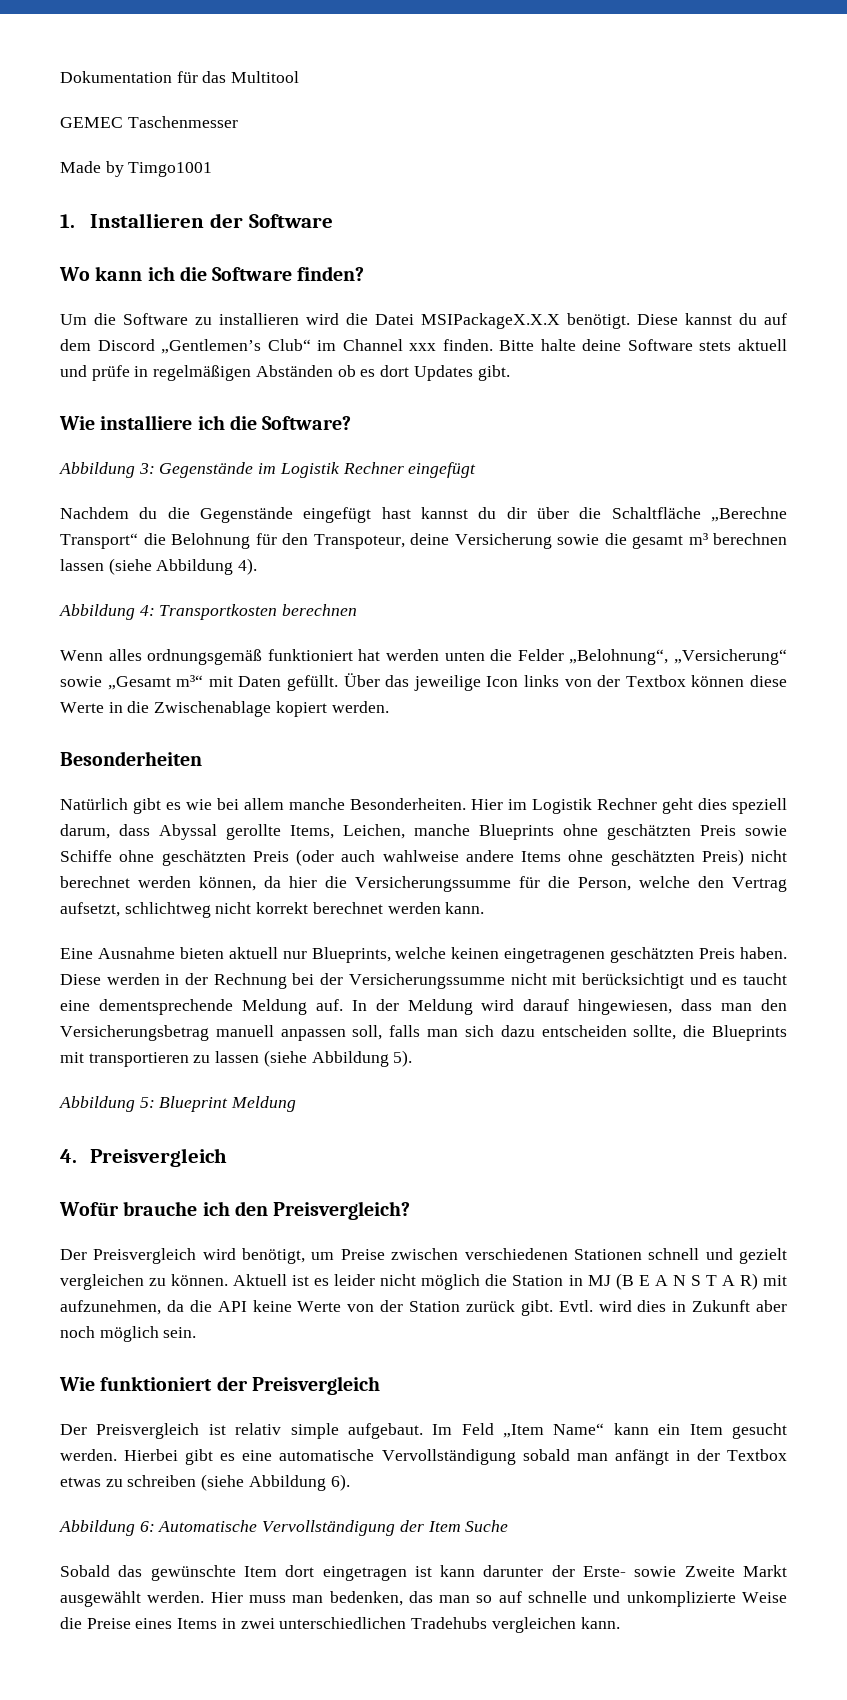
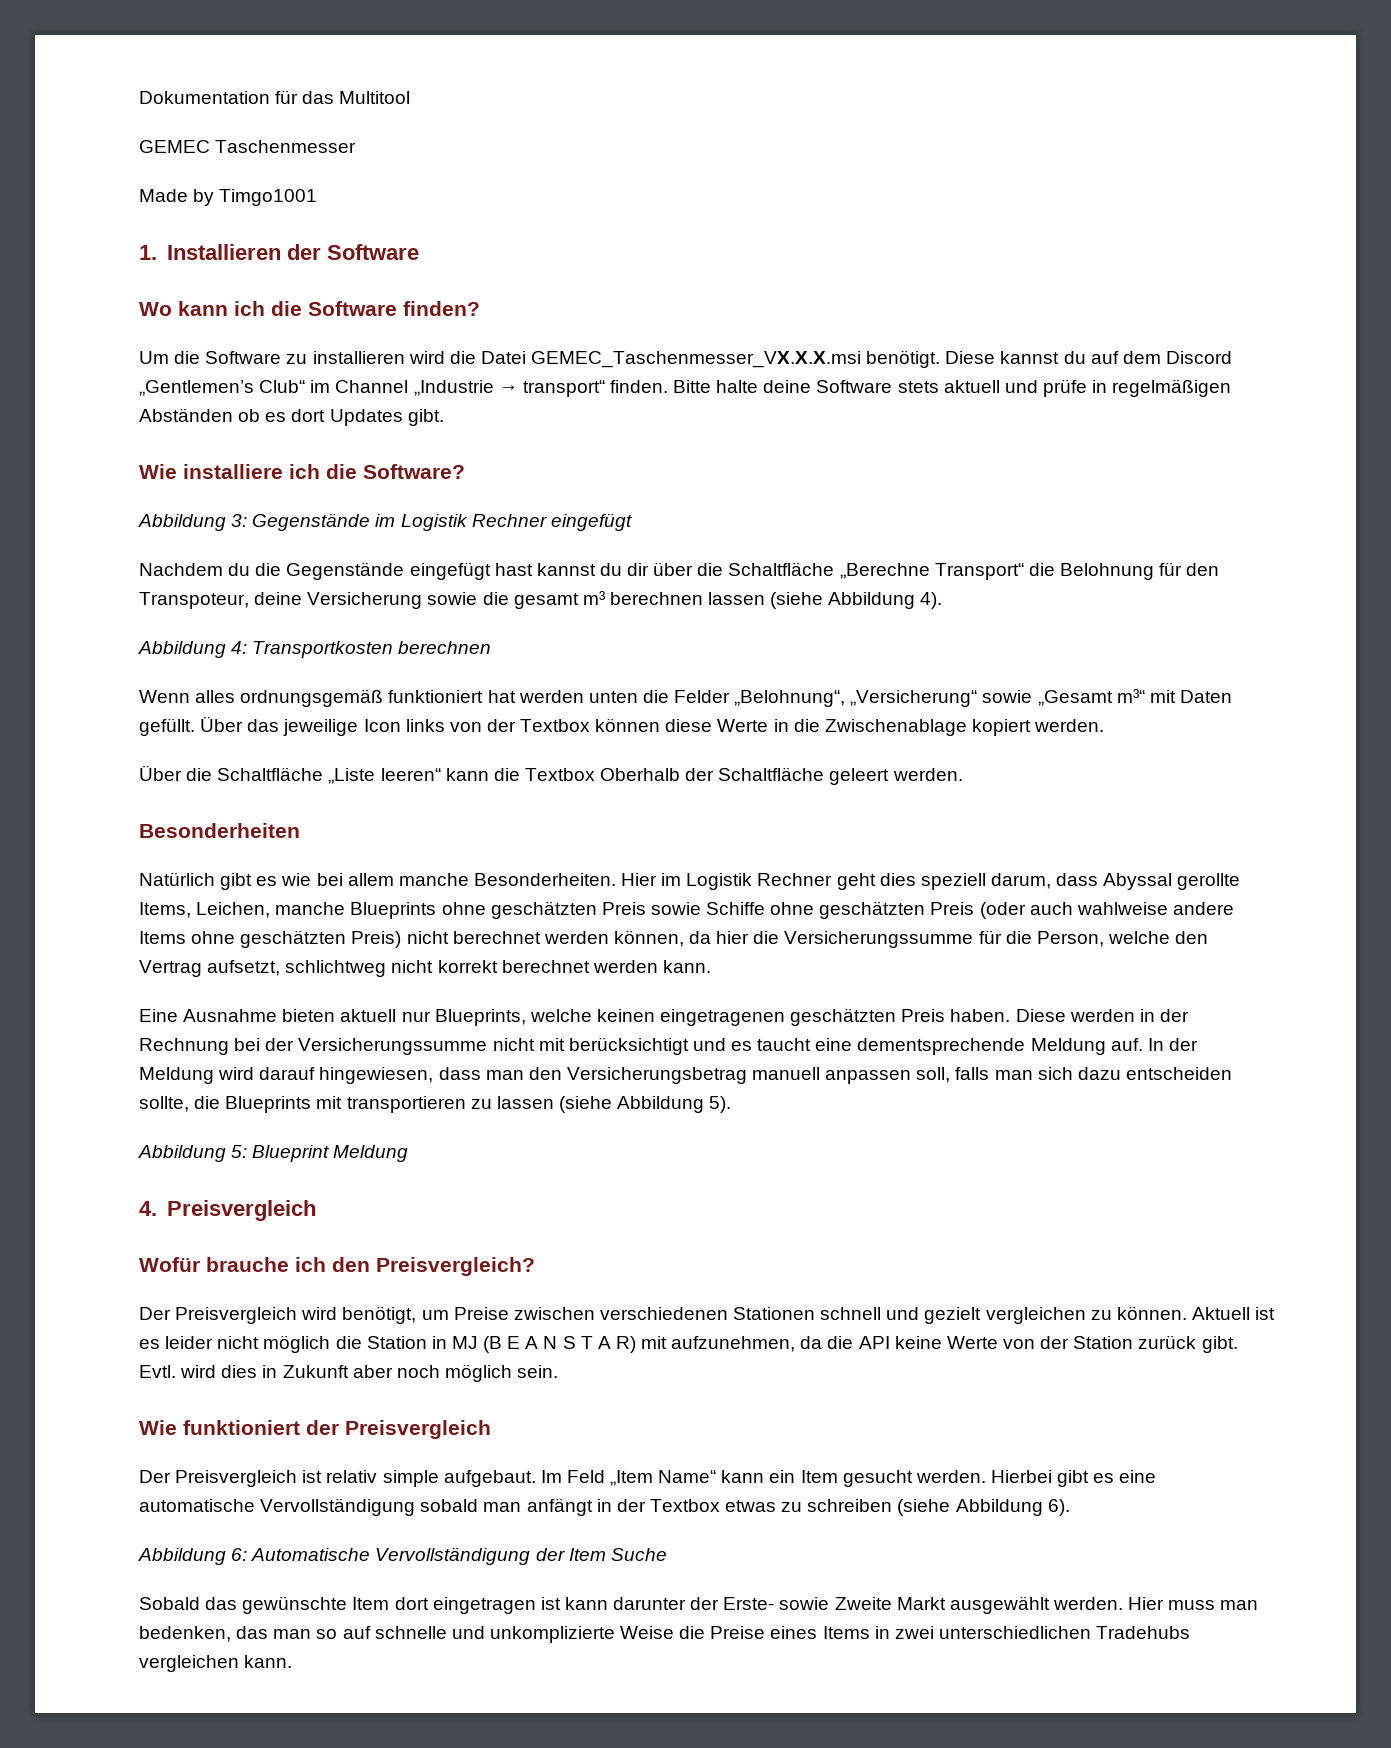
[421,313,560,329] MSIPackageX.X.X -> [531,351,862,368] GEMEC_Taschenmesser_VX.X.X.msi
[409,343,437,351] xxx -> [413,380,605,397] „Industrie → transport“
(389, 707) none -> [139,765,963,785] // Über die Schaltfläche „Liste leeren“ kann die Textbox Oberhalb der Schaltfläche geleert werden.

